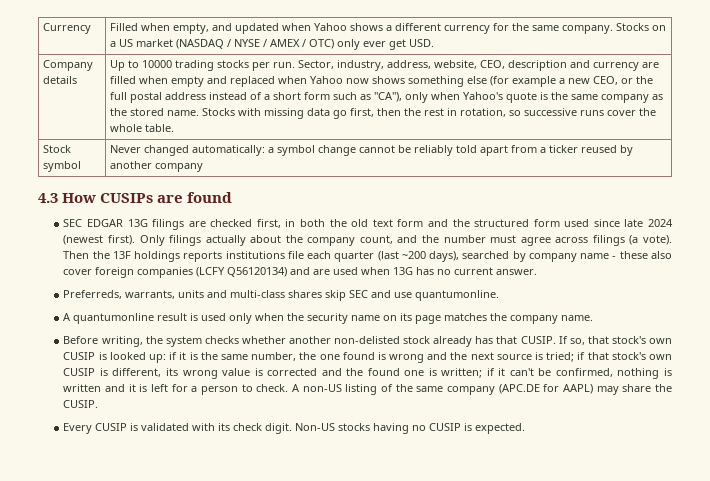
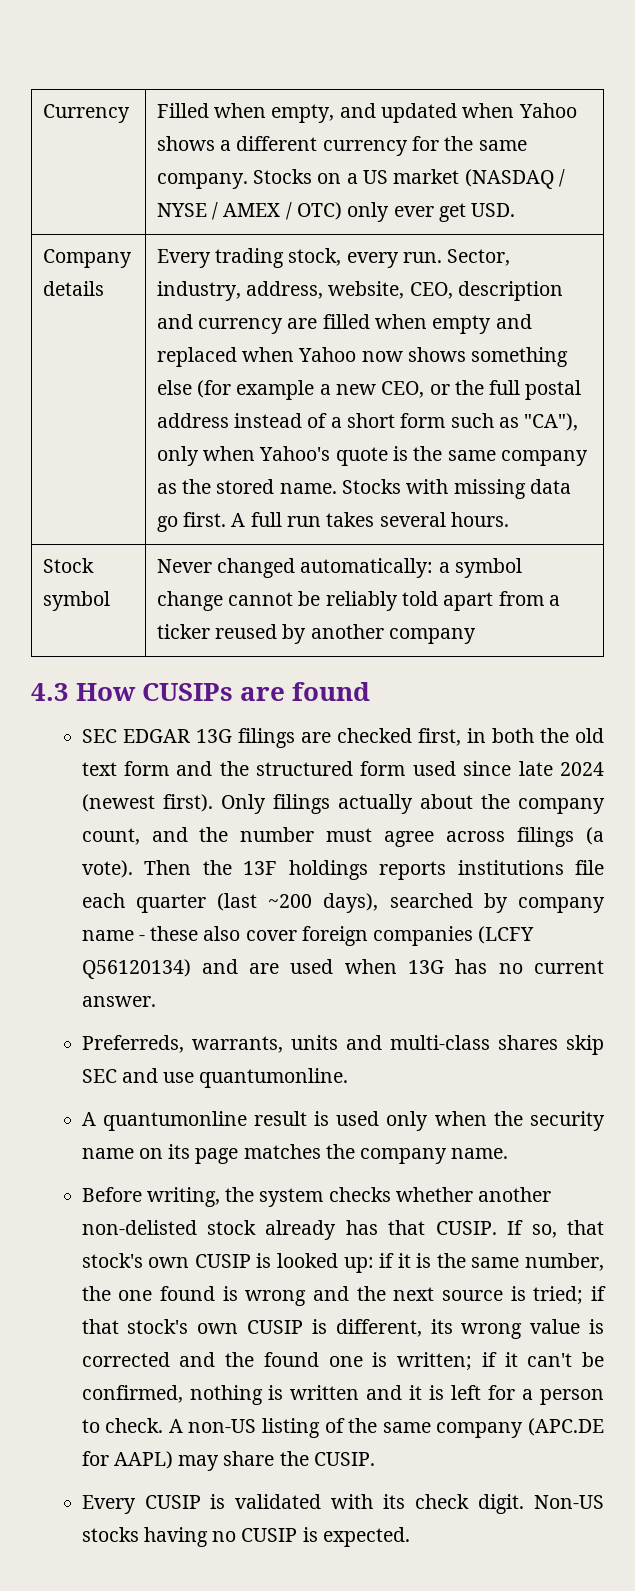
[110,60,271,71] Up to 10000 trading stocks per -> [156,248,399,268] Every trading stock, every
[350,108,657,117] [110,124,175,132] first, then the rest in rotation, so successive runs cover the whole table. -> [183,512,509,527] first. A full run takes several hours.

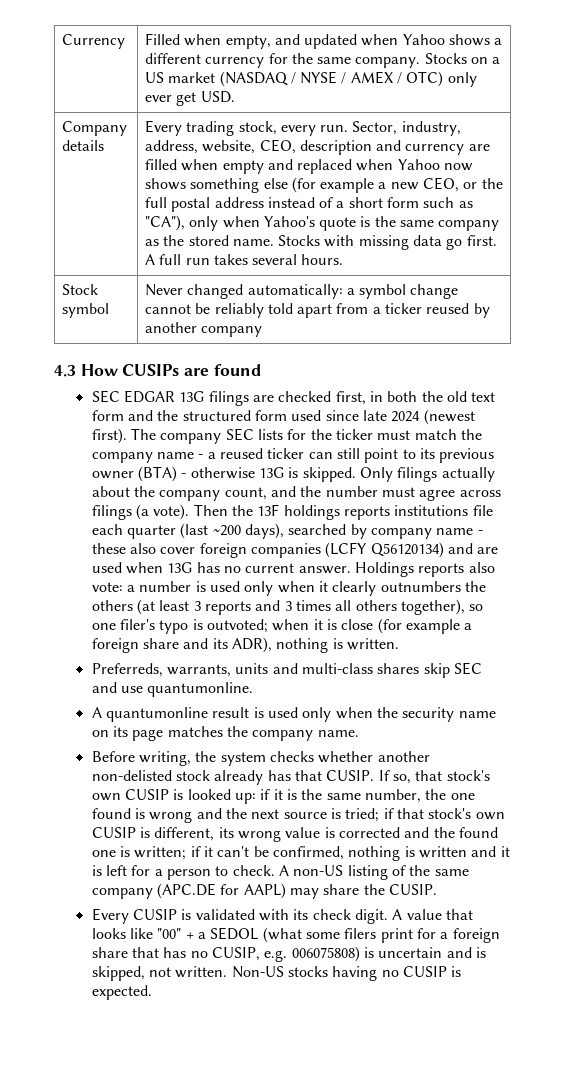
(213, 803) none -> [131,428,482,444] [91,448,495,463] [91,466,356,482] The company SEC lists for the ticker must match the company name - a reused ticker can still point to its previous owner (BTA) - otherwise 13G is skipped.
(156, 1001) none -> [354,562,495,577] [91,581,486,596] [91,599,484,615] [91,618,473,634] [91,637,399,653] Holdings reports also vote: a number is used only when it clearly outnumbers the others (at least 3 reports and 3 times all others together), so one filer's typo is outvoted; when it is close (for example a foreign share and its ADR), nothing is written.
(525, 1504) none -> [392,909,473,920] [91,927,500,943] [91,946,486,962] [91,966,228,981] A value that looks like "00" + a SEDOL (what some filers print for a foreign share that has no CUSIP, e.g. 006075808) is uncertain and is skipped, not written.

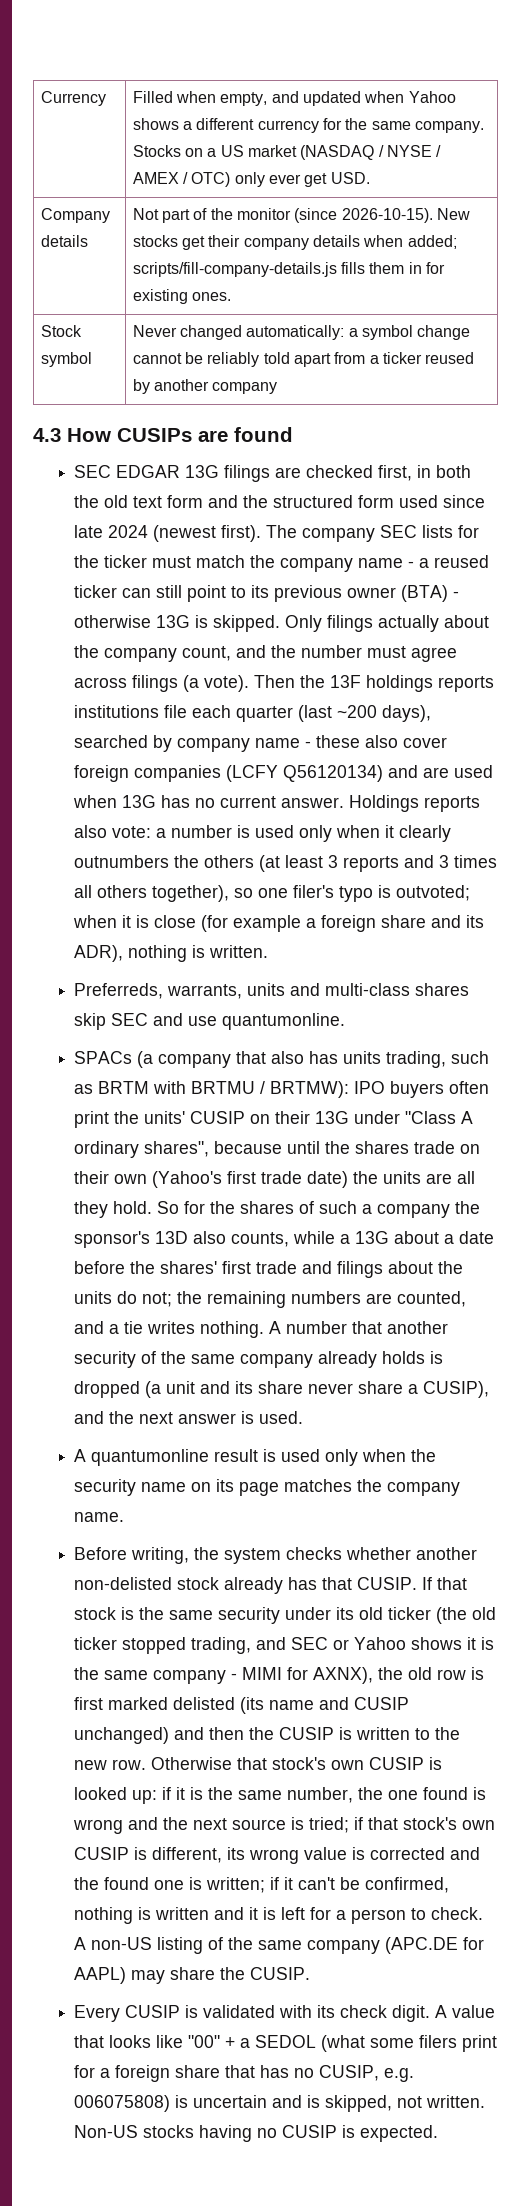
[144,120,461,136] [144,139,490,155] [144,159,474,174] [144,177,503,193] [144,197,473,212] [144,215,500,231] [144,235,497,250] [144,254,344,265] Every trading stock, every run. Sector, industry, address, website, CEO, description and currency are filled when empty and replaced when Yahoo now shows something else (for example a new CEO, or the full postal address instead of a short form such as "CA"), only when Yahoo's quote is the same company as the stored name. Stocks with missing data go first. A full run takes several hours. -> [132,208,470,223] [132,235,457,250] [132,262,445,277] [132,289,231,304] Not part of the monitor (since 2026-10-15). New stocks get their company details when added; scripts/fill-company-details.js fills them in for existing ones.
(254, 689) none -> [74,1051,490,1068] [74,1081,490,1098] [74,1111,474,1128] [74,1141,481,1158] [74,1171,476,1188] [74,1201,481,1218] [74,1231,495,1248] [74,1261,464,1278] [74,1291,467,1308] [74,1321,449,1338] [74,1351,444,1368] [74,1381,490,1398] [74,1411,304,1424] // SPACs (a company that also has units trading, such as BRTM with BRTMU / BRTMW): IPO buyers often print the units' CUSIP on their 13G under "Class A ordinary shares", because until the shares trade on their own (Yahoo's first trade date) the units are all they hold. So for the shares of such a company the sponsor's 13D also counts, while a 13G about a date before the shares' first trade and filings about the units do not; the remaining numbers are counted, and a tie writes nothing. A number that another security of the same company already holds is dropped (a unit and its share never share a CUSIP), and the next answer is used.
[392,774,411,784] so, -> [437,1577,468,1590] [74,1607,497,1624] [74,1637,495,1654] [74,1667,485,1684] [74,1697,410,1714] [74,1727,461,1744] [74,1757,233,1770] that stock is the same security under its old ticker (the old ticker stopped trading, and SEC or Yahoo shows it is the same company - MIMI for AXNX), the old row is first marked delisted (its name and CUSIP unchanged) and then the CUSIP is written to the new row. Otherwise

